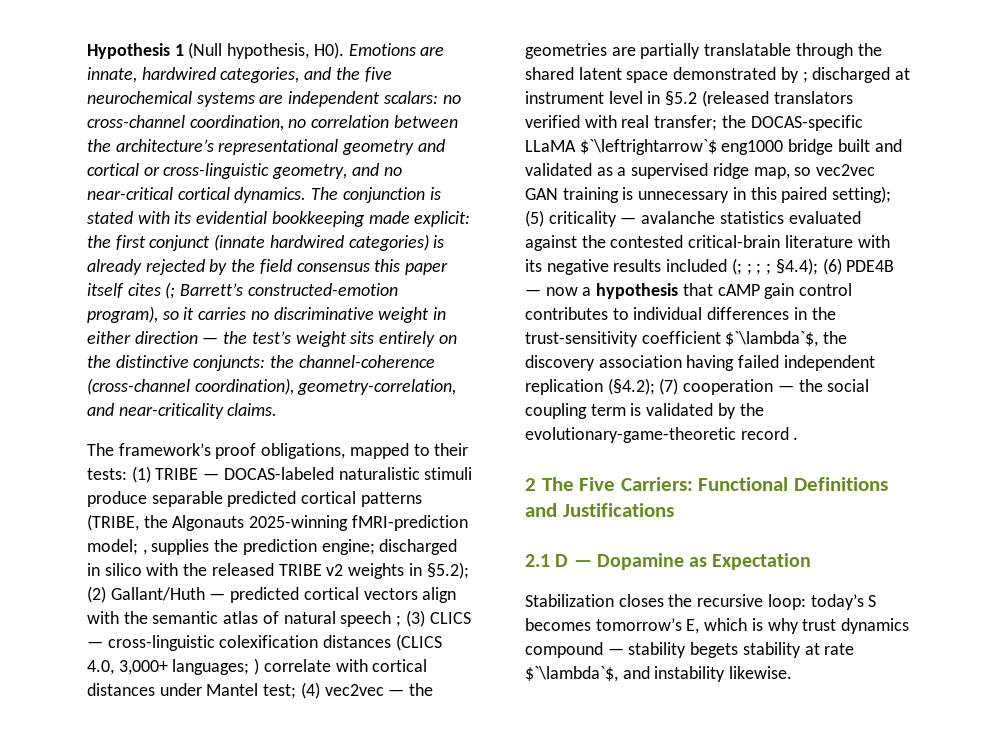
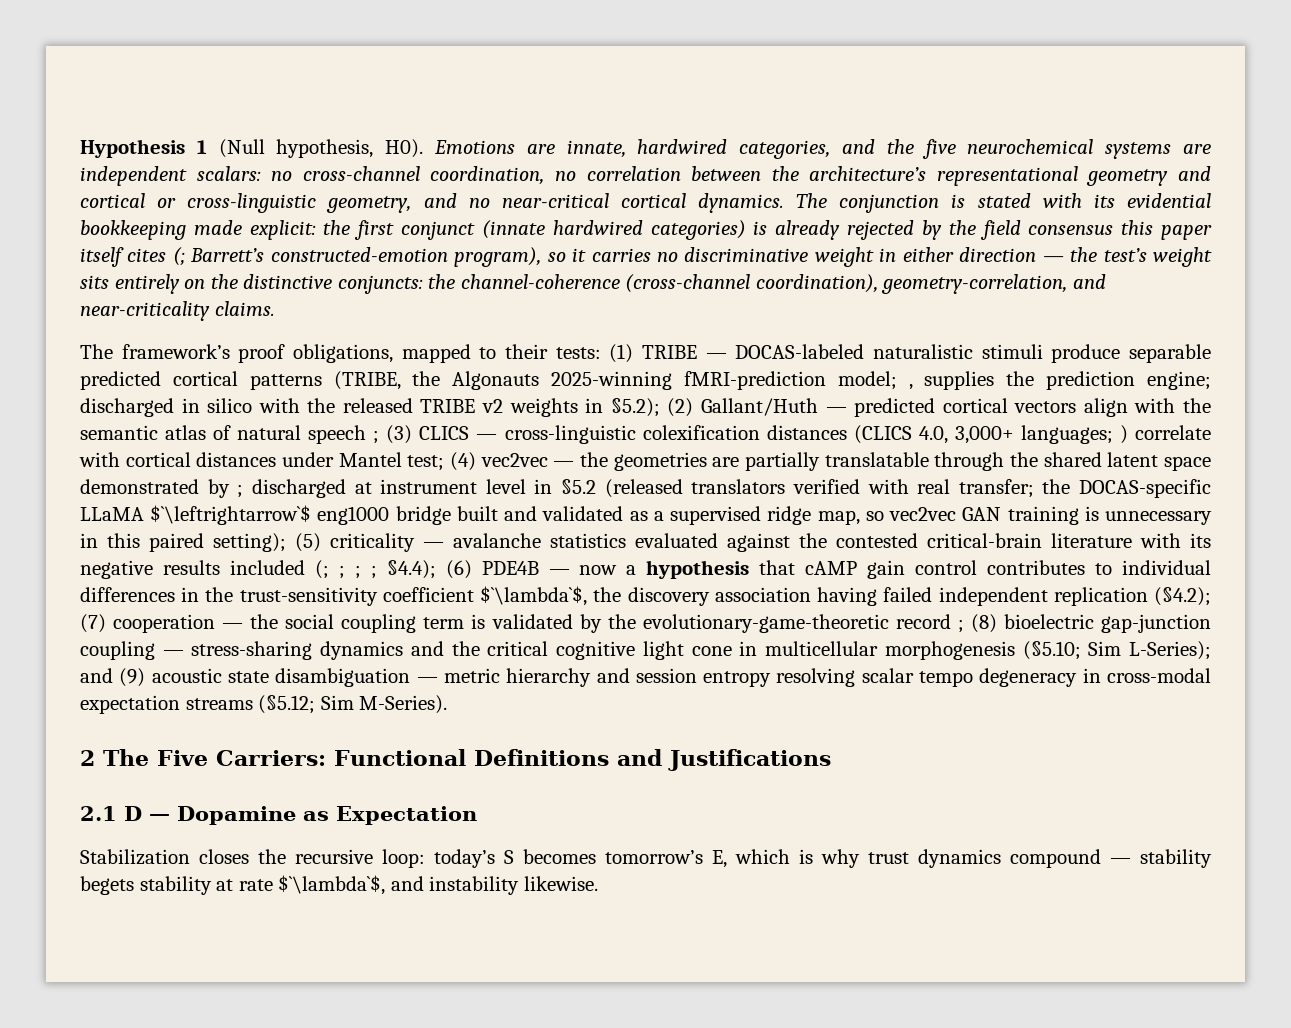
[793,437,799,440] . -> [957,614,1211,633] [80,641,1212,660] [80,668,1211,687] [80,695,448,714] ; (8) bioelectric gap-junction coupling — stress-sharing dynamics and the critical cognitive light cone in multicellular morphogenesis (§5.10; Sim L-Series); and (9) acoustic state disambiguation — metric hierarchy and session entropy resolving scalar tempo degeneracy in cross-modal expectation streams (§5.12; Sim M-Series).

